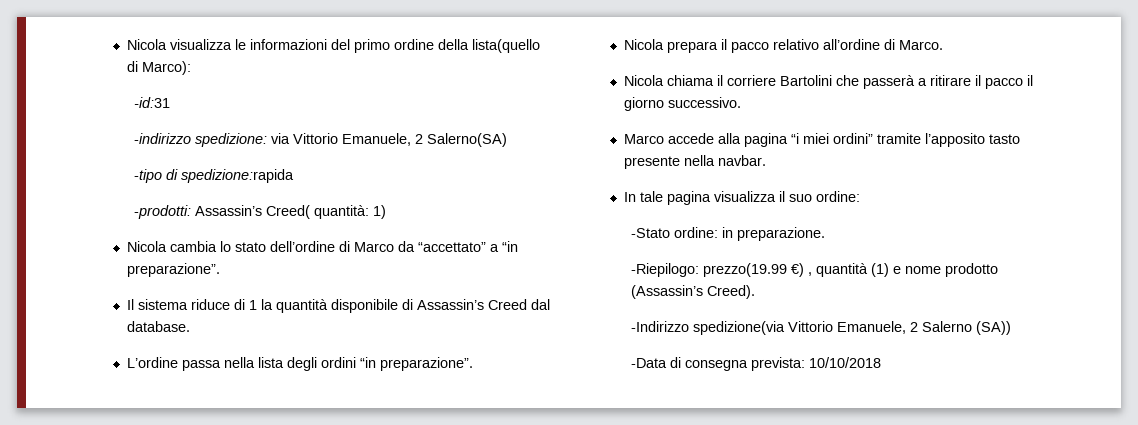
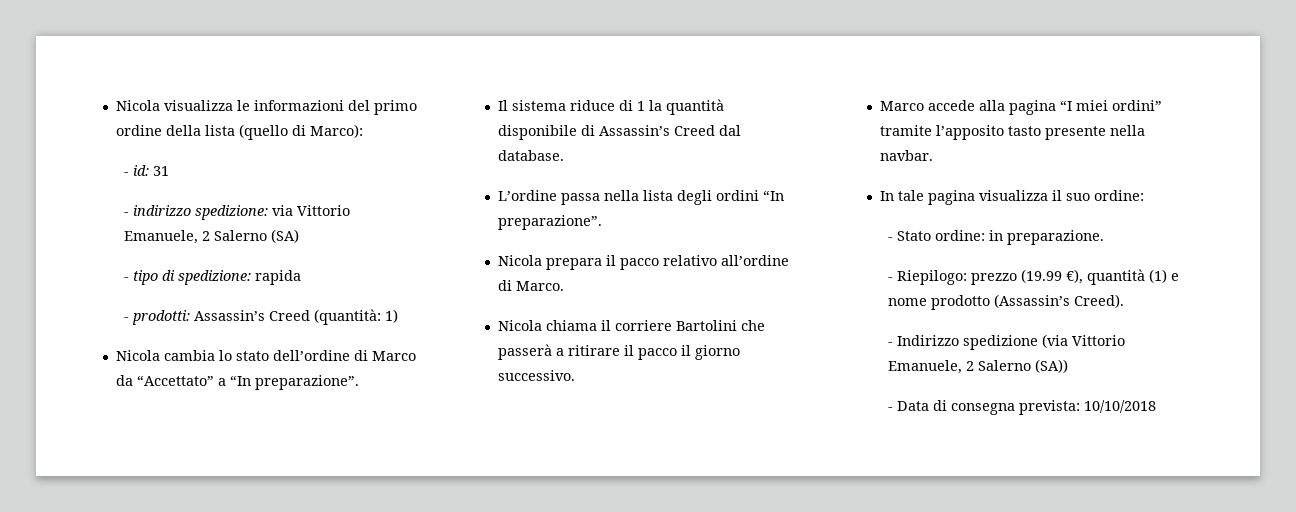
[472,39,541,53] lista(quello -> [205,124,289,140] lista (quello
[134,97,171,108] [134,133,192,144] -id:31 // -indirizzo -> [124,165,170,176] [124,205,192,216] - id: 31 // - indirizzo
[427,133,508,147] [134,169,295,183] [134,205,370,219] Salerno(SA) // -tipo di spedizione:rapida // -prodotti: Assassin’s Creed( quantità: -> [214,229,300,243] [124,270,302,285] [124,309,382,325] Salerno (SA) // - tipo di spedizione: rapida // - prodotti: Assassin’s Creed (quantità:
[418,241,519,252] “accettato” a “in -> [137,375,252,386] “Accettato” a “In
[360,357,377,368] “in -> [763,190,785,201] “In
[791,133,800,144] “i -> [1060,100,1073,111] “I
[631,228,671,238] -Stato -> [888,231,932,241] - Stato
[631,263,813,277] -Riepilogo: prezzo(19.99 €) , -> [888,269,1084,285] - Riepilogo: prezzo (19.99 €),
[631,321,786,335] -Indirizzo spedizione(via -> [888,334,1069,350] - Indirizzo spedizione (via
[631,358,668,368] -Data -> [888,401,930,411] - Data

